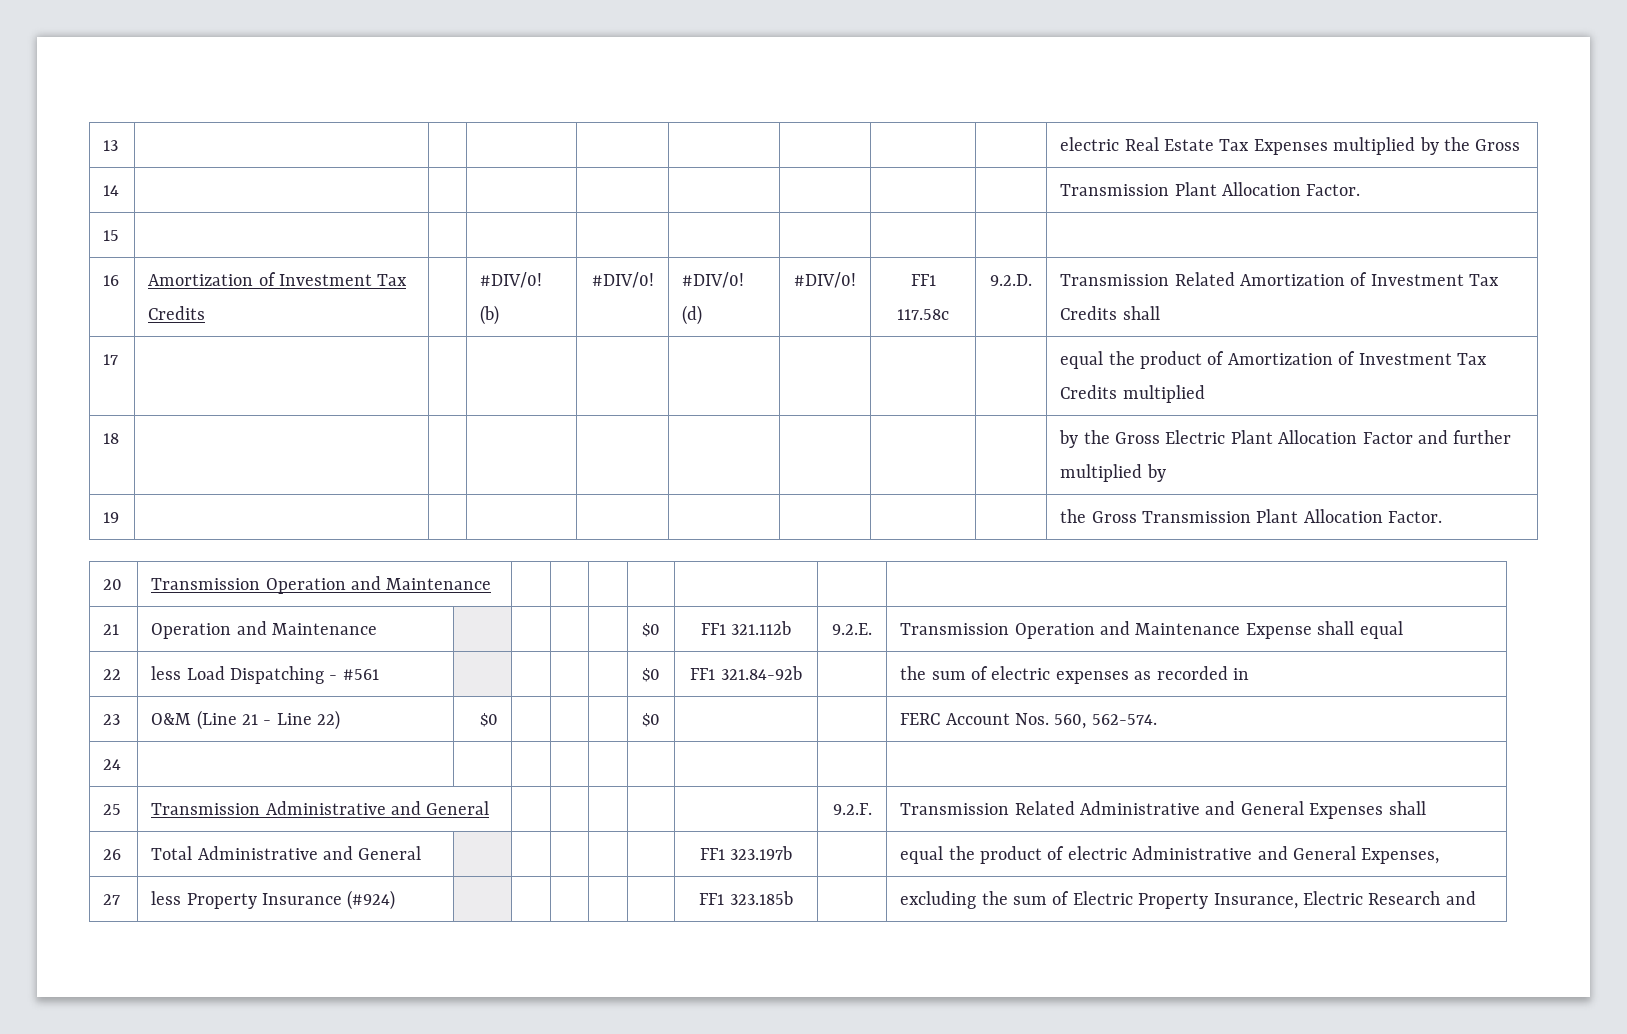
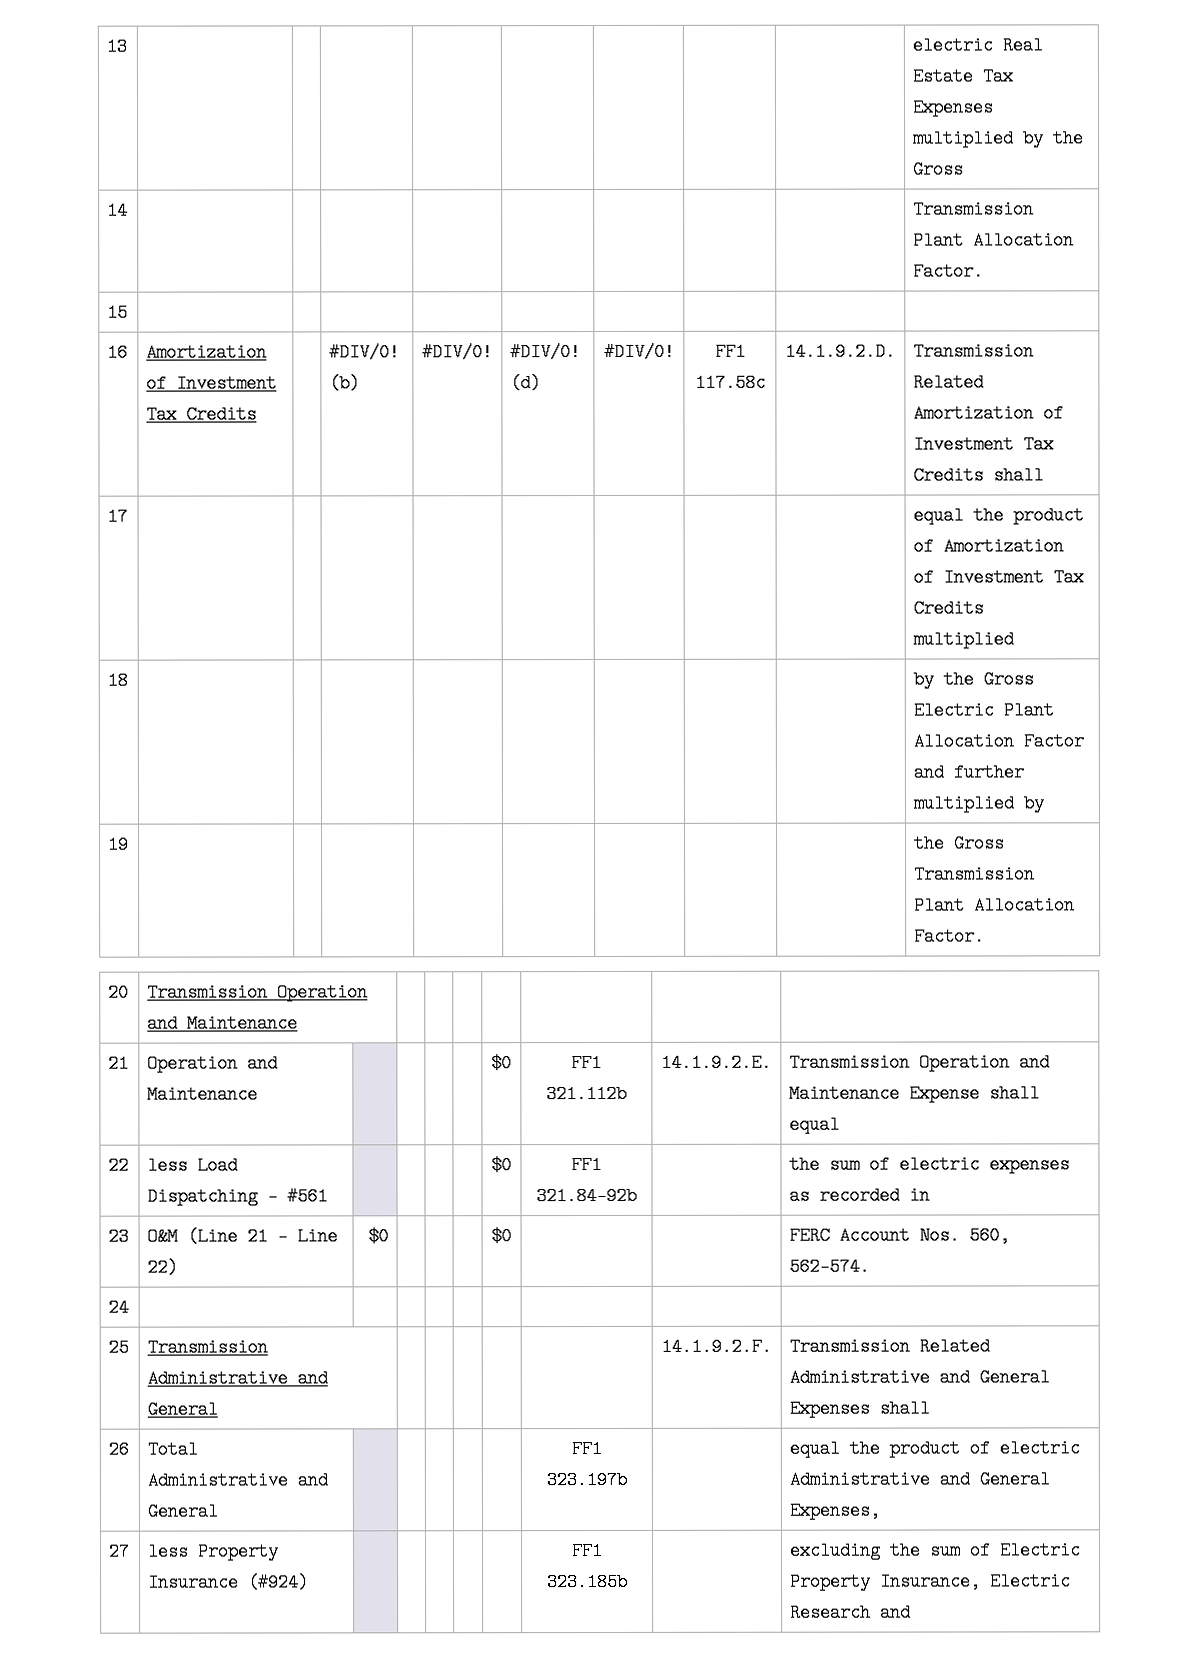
[990,274,1032,286] 9.2.D. -> [785,342,896,361] 14.1.9.2.D.
[832,623,872,635] 9.2.E. -> [661,1053,772,1072] 14.1.9.2.E.
[832,803,872,815] 9.2.F. -> [661,1337,772,1356] 14.1.9.2.F.

